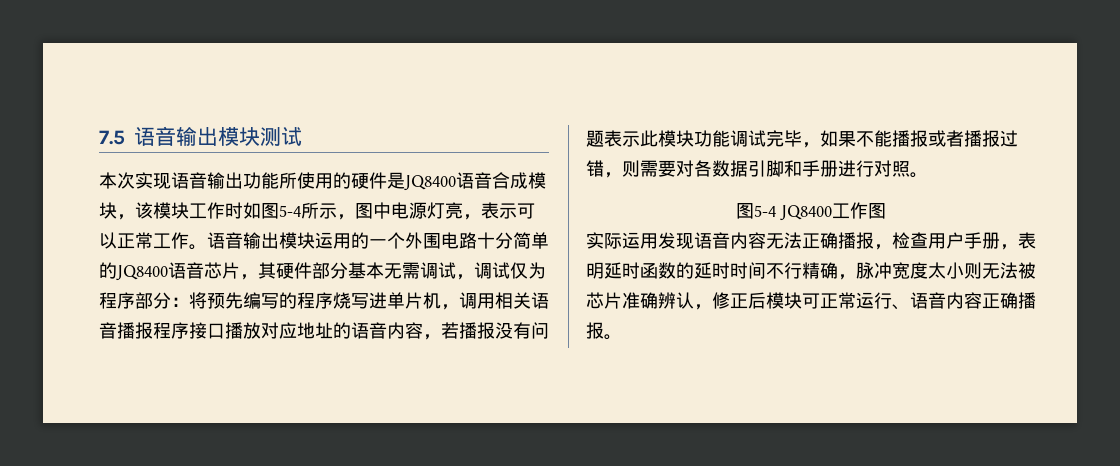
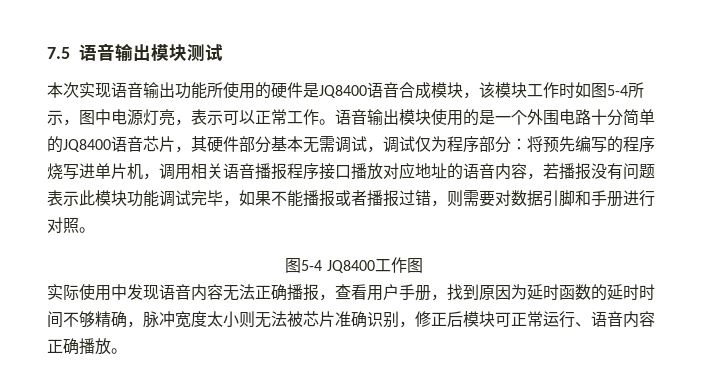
[315,232,369,249] 运用的 -> [431,109,495,126] 使用的是
[694,160,712,177] 各 -> (511, 198) none
[622,232,658,249] 运用 -> [79,284,127,301] 使用中
[892,232,928,249] 检查 -> [335,284,367,300] 查看
[1018,232,1036,249] [586,262,604,279] 表明 -> [447,284,527,300] 找到原因为
[784,262,802,279] 行 -> [79,311,95,328] 够
[658,292,694,309] 辨认 -> [367,311,399,328] 识别
[586,322,604,339] 报 -> [95,338,111,355] 放

